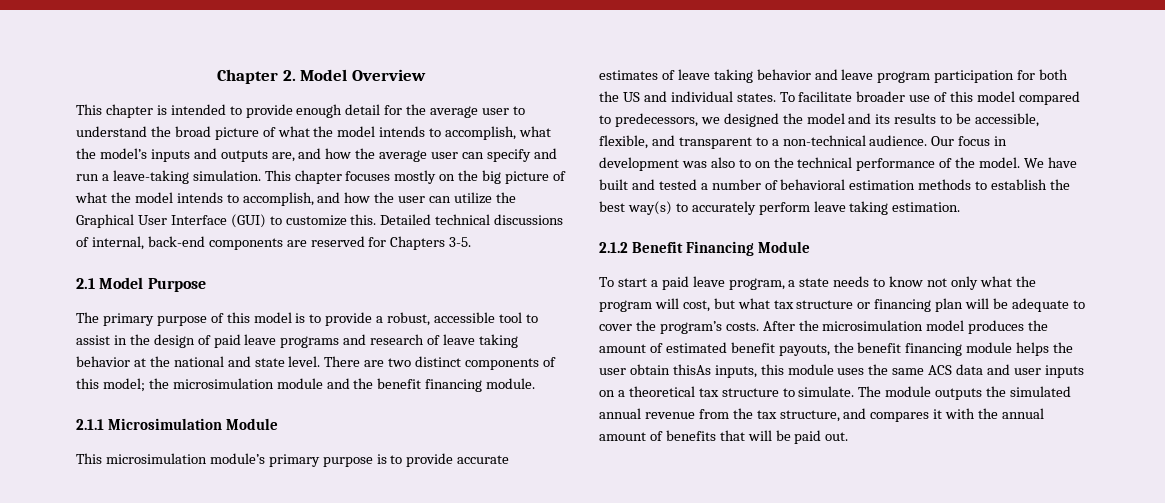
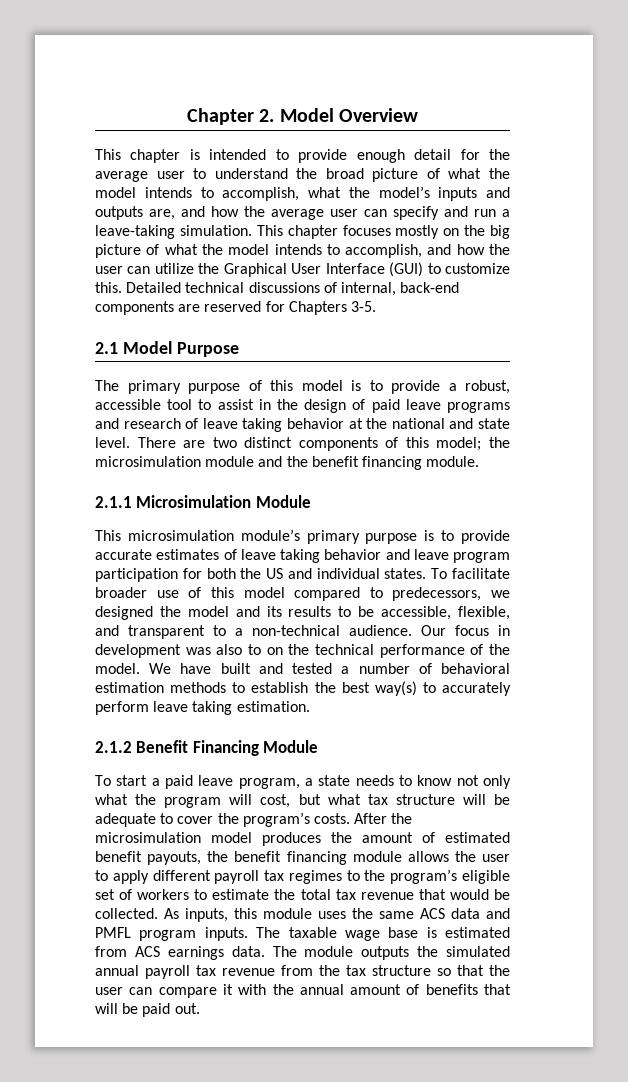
[857,298,964,312] or financing plan -> (455, 799) none
[1016,342,1074,356] [599,364,711,375] helps the user obtain thisAs -> [407,851,510,862] [95,869,510,884] [95,889,510,900] [95,908,179,919] allows the user to apply different payroll tax regimes to the program’s eligible set of workers to estimate the total tax revenue that would be collected. As
[1013,365,1084,378] [599,386,855,397] user inputs on a theoretical tax structure to simulate. -> [95,927,510,941] [95,946,265,960] PMFL program inputs. The taxable wage base is estimated from ACS earnings data.
(641, 413) none -> [145,965,216,979] payroll tax
[779,408,930,422] structure, and compares -> [372,965,510,976] [95,987,217,998] structure so that the user can compare

